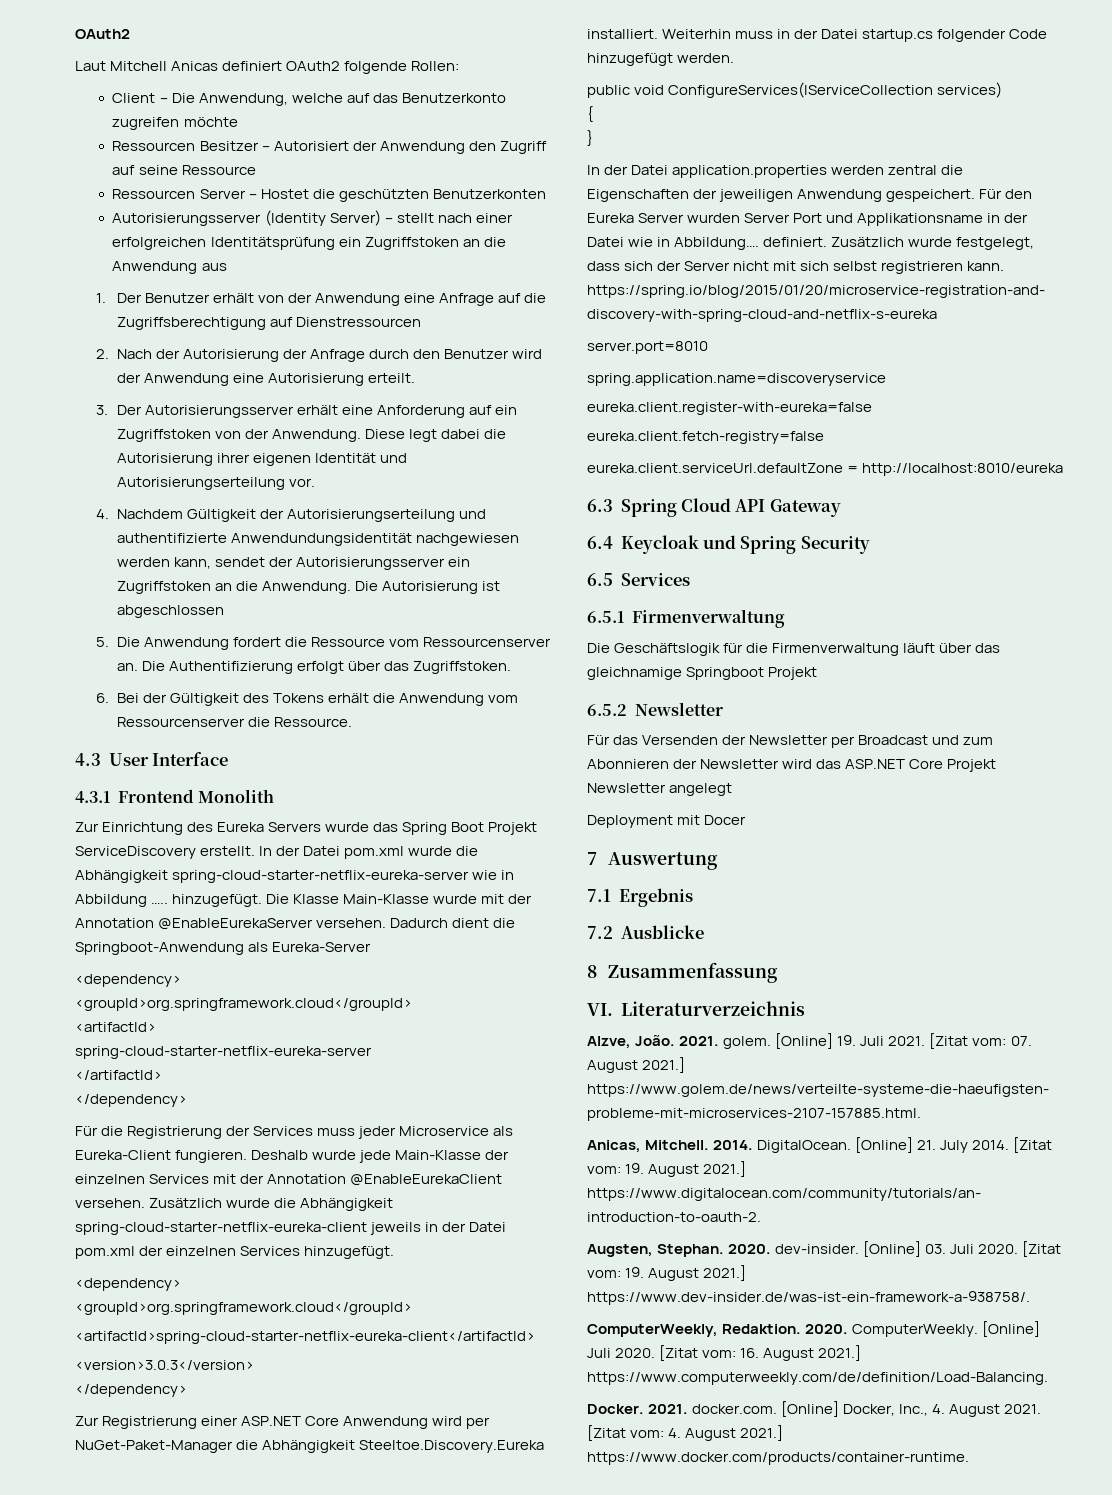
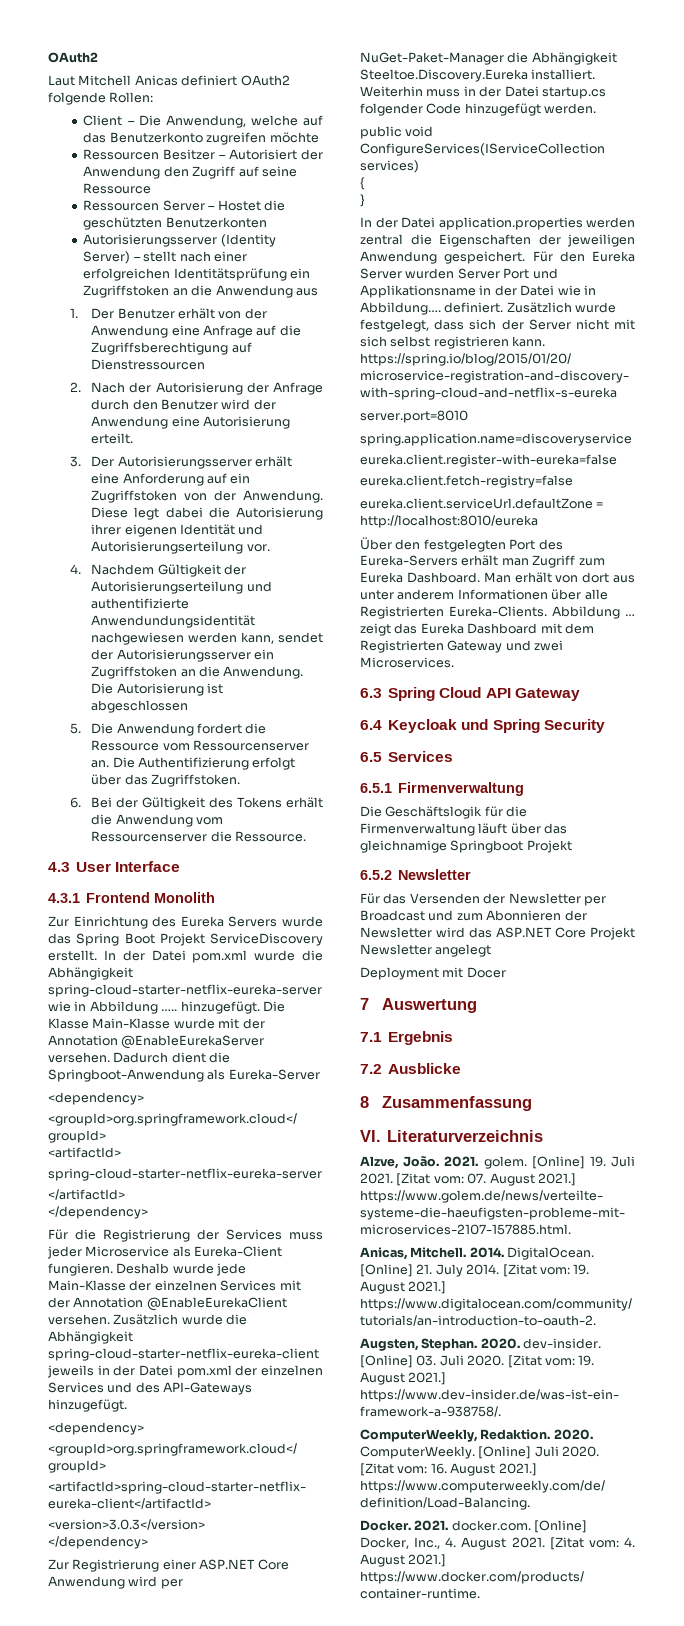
(301, 1251) none -> [107,1382,253,1395] und des API-Gateways
(1064, 469) none -> [360,537,563,552] [360,555,605,568] [360,572,635,583] [360,589,608,600] [360,606,635,619] [360,623,594,636] [360,640,564,653] [360,657,454,668] // Über den festgelegten Port des Eureka-Servers erhält man Zugriff zum Eureka Dashboard. Man erhält von dort aus unter anderem Informationen über alle Registrierten Eureka-Clients. Abbildung … zeigt das Eureka Dashboard mit dem Registrierten Gateway und zwei Microservices.

